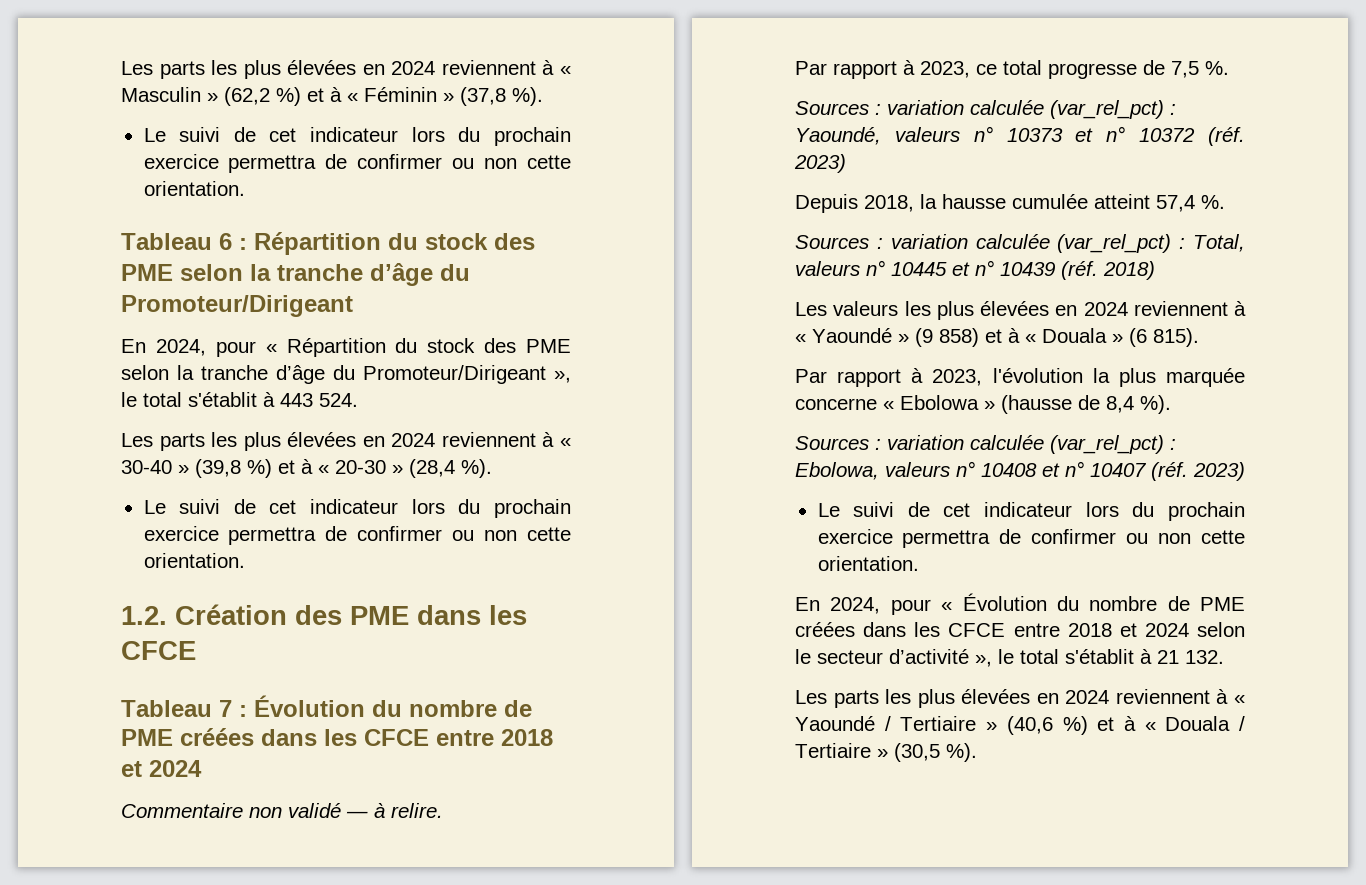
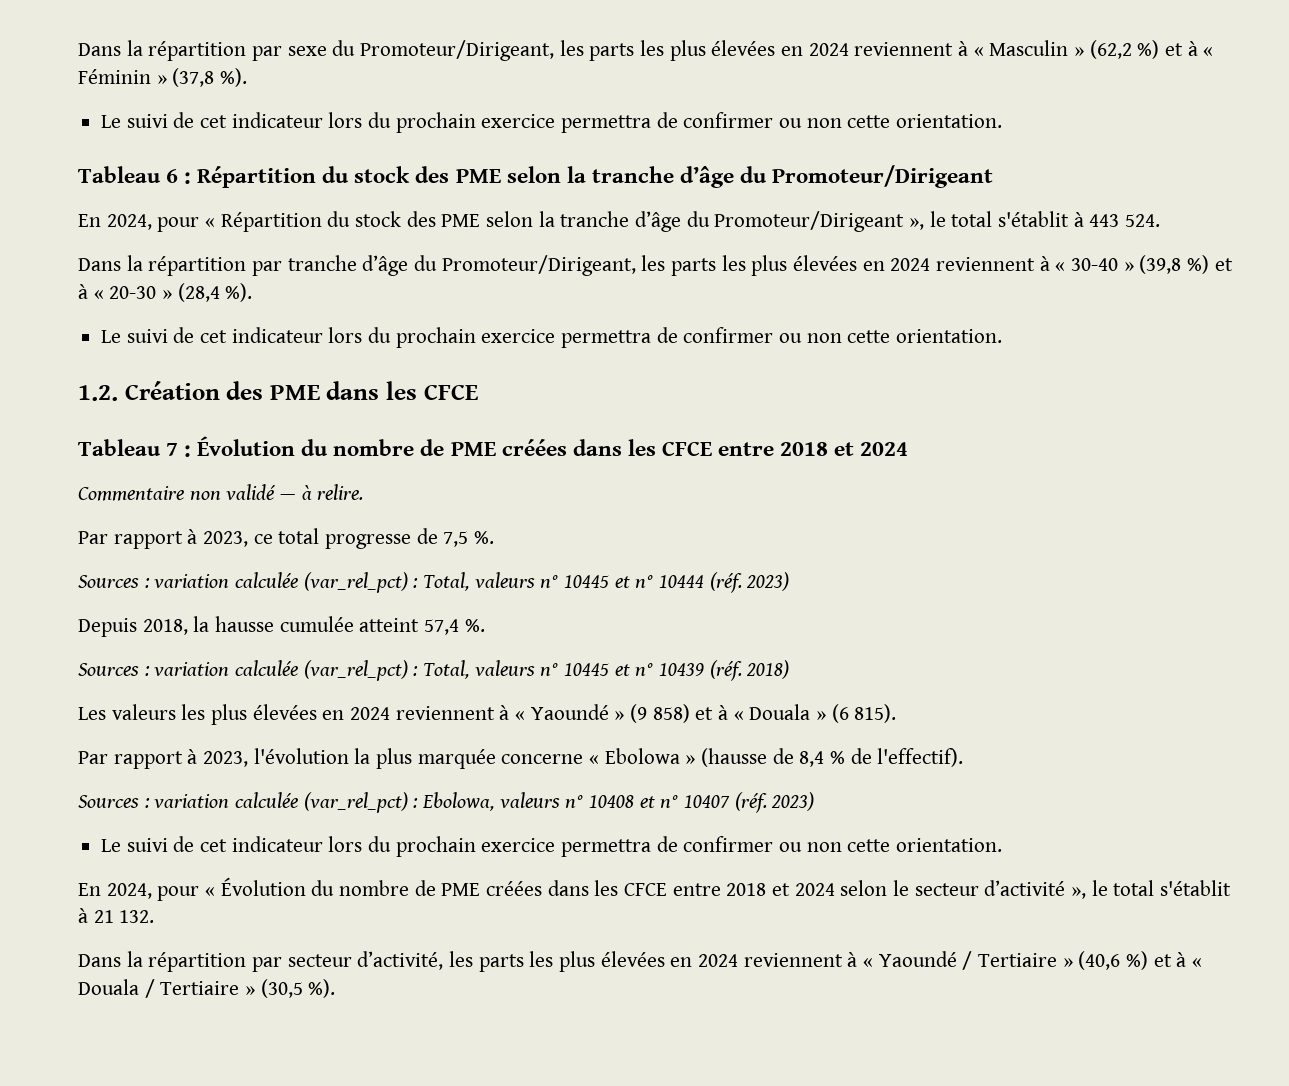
[121,61,153,75] Les -> [78,40,584,61] Dans la répartition par sexe du Promoteur/Dirigeant, les
[121,433,153,447] Les -> [78,255,666,276] Dans la répartition par tranche d’âge du Promoteur/Dirigeant, les
[795,126,1196,145] Yaoundé, valeurs n° 10373 et n° 10372 -> [423,572,705,591] Total, valeurs n° 10445 et n° 10444
[1140,395,1171,414] %). -> [830,748,964,767] % de l'effectif).
[795,690,827,704] Les -> [78,951,474,972] Dans la répartition par secteur d’activité, les

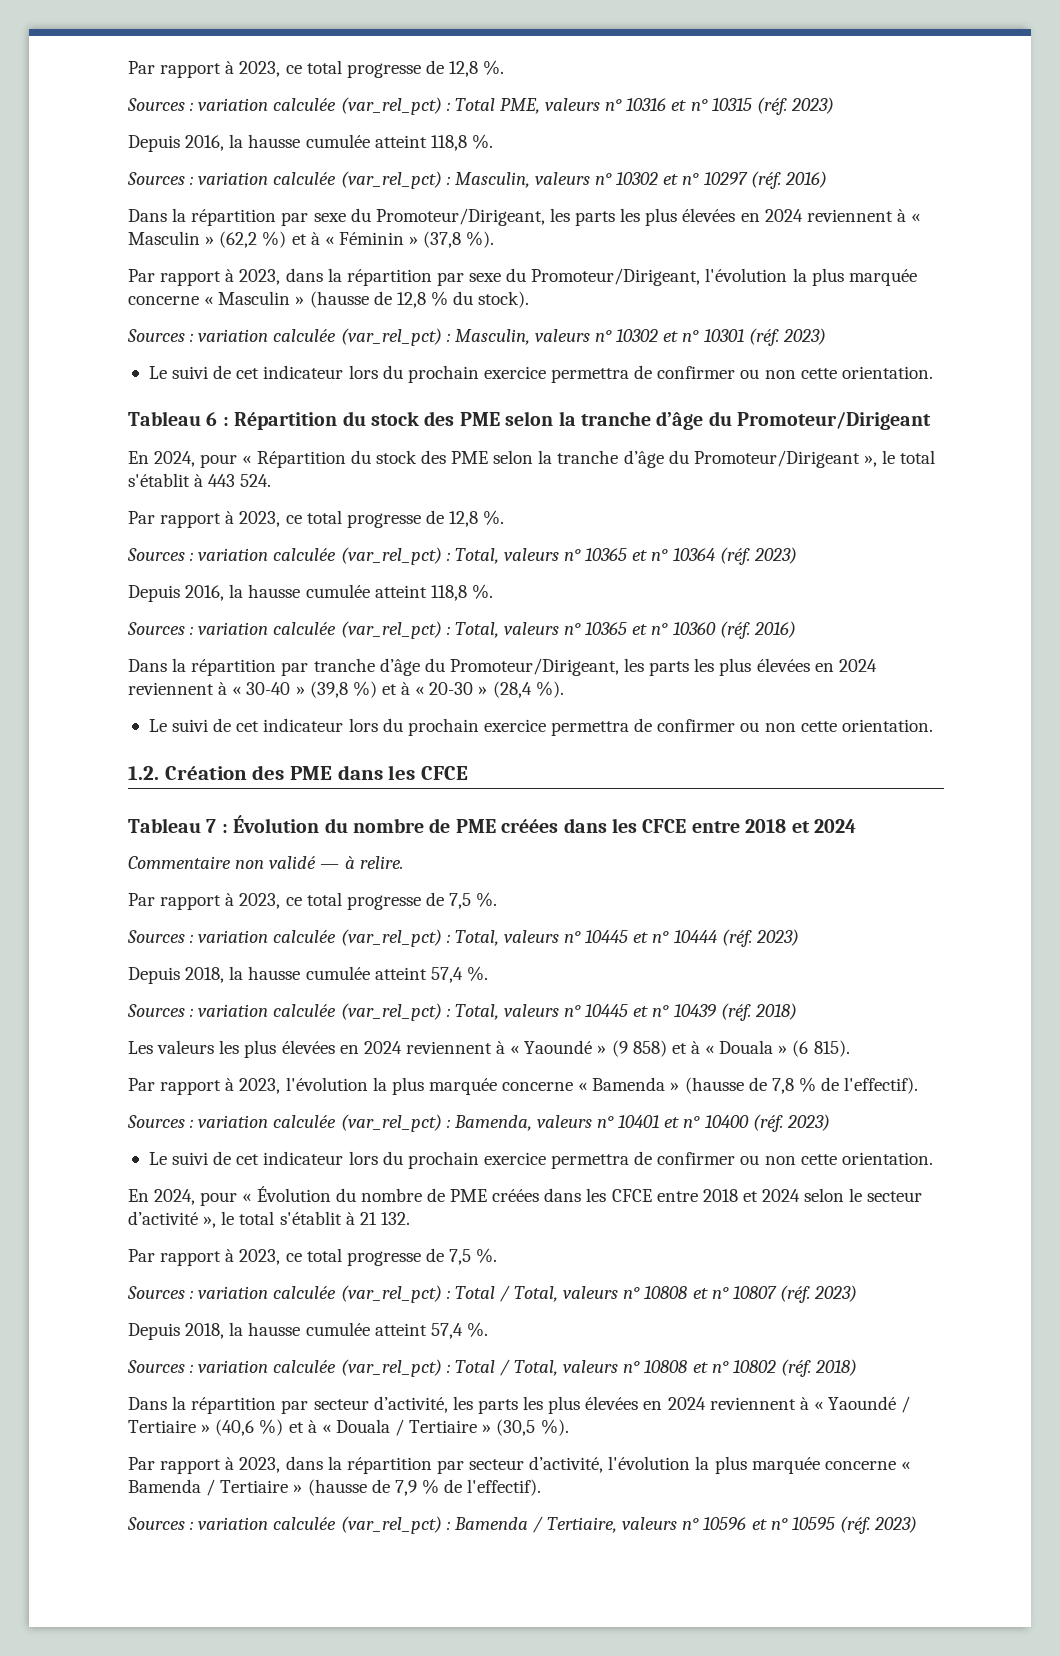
(78, 49) none -> [128,60,505,78] [127,97,834,115] [128,134,493,152] [127,171,827,189] Par rapport à 2023, ce total progresse de 12,8 %. // Sources : variation calculée (var_rel_pct) : Total PME, valeurs n° 10316 et n° 10315 (réf. 2023) // Depuis 2016, la hausse cumulée atteint 118,8 %. // Sources : variation calculée (var_rel_pct) : Masculin, valeurs n° 10302 et n° 10297 (réf. 2016) //
(248, 77) none -> [128,268,917,286] [128,291,530,308] [127,328,826,346] // Par rapport à 2023, dans la répartition par sexe du Promoteur/Dirigeant, l'évolution la plus marquée concerne « Masculin » (hausse de 12,8 % du stock). // Sources : variation calculée (var_rel_pct) : Masculin, valeurs n° 10302 et n° 10301 (réf. 2023)
(1161, 220) none -> [128,510,505,528] [127,547,797,565] [128,584,493,602] [127,621,796,639] // Par rapport à 2023, ce total progresse de 12,8 %. // Sources : variation calculée (var_rel_pct) : Total, valeurs n° 10365 et n° 10364 (réf. 2023) // Depuis 2016, la hausse cumulée atteint 118,8 %. // Sources : variation calculée (var_rel_pct) : Total, valeurs n° 10365 et n° 10360 (réf. 2016)
[604,748,964,767] [78,792,731,813] Ebolowa » (hausse de 8,4 % de l'effectif). // Sources : variation calculée (var_rel_pct) : Ebolowa, valeurs n° 10408 et n° 10407 -> [592,1077,919,1094] [127,1114,749,1132] Bamenda » (hausse de 7,8 % de l'effectif). // Sources : variation calculée (var_rel_pct) : Bamenda, valeurs n° 10401 et n° 10400
(155, 916) none -> [128,1248,498,1266] [127,1285,858,1303] [128,1322,488,1340] [127,1359,858,1377] // Par rapport à 2023, ce total progresse de 7,5 %. // Sources : variation calculée (var_rel_pct) : Total / Total, valeurs n° 10808 et n° 10807 (réf. 2023) // Depuis 2018, la hausse cumulée atteint 57,4 %. // Sources : variation calculée (var_rel_pct) : Total / Total, valeurs n° 10808 et n° 10802 (réf. 2018)
(336, 988) none -> [128,1456,910,1474] [128,1479,542,1496] [127,1516,918,1534] // Par rapport à 2023, dans la répartition par secteur d’activité, l'évolution la plus marquée concerne « Bamenda / Tertiaire » (hausse de 7,9 % de l'effectif). // Sources : variation calculée (var_rel_pct) : Bamenda / Tertiaire, valeurs n° 10596 et n° 10595 (réf. 2023)

